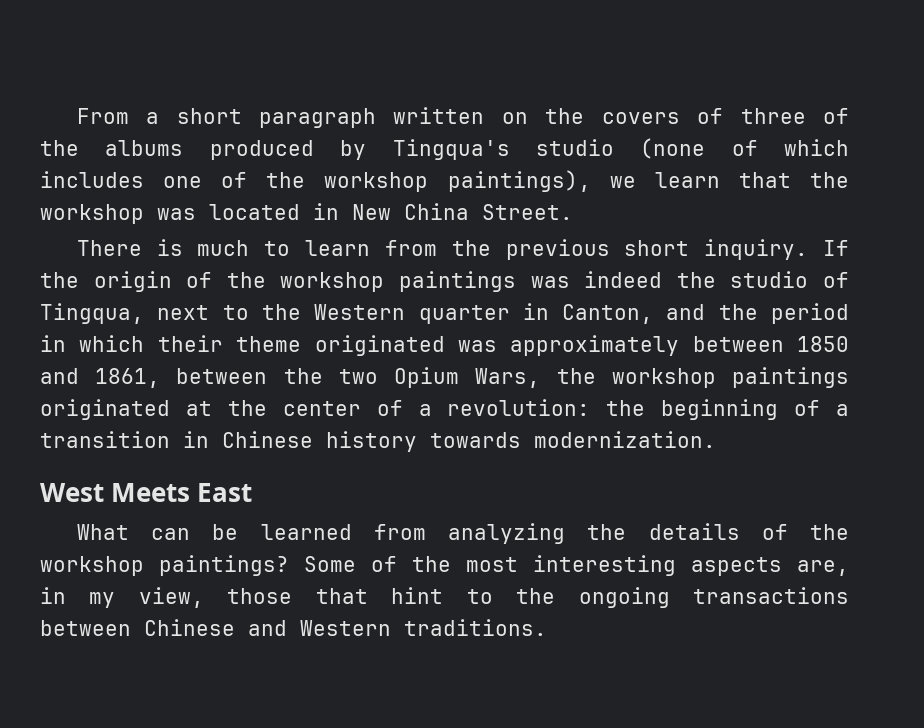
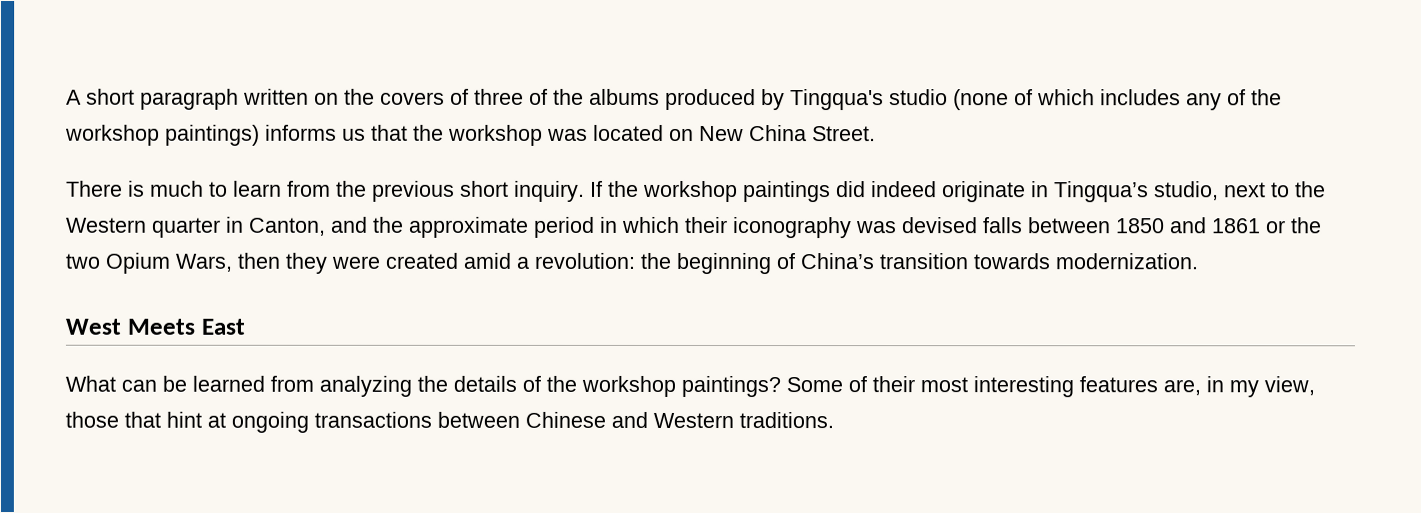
[76,108,160,124] From a -> [66,89,82,105] A
[163,170,720,192] one of the workshop paintings), we learn -> [1186,89,1282,111] [65,124,366,146] any of the workshop paintings) informs us
[313,203,339,220] in -> [669,128,694,141] on
[93,271,850,292] [40,303,144,324] origin of the workshop paintings was indeed the studio of Tingqua, -> [643,180,1219,203] workshop paintings did indeed originate in Tingqua’s studio,
(758, 312) none -> [409,216,529,238] approximate
[236,335,680,356] theme originated was approximately -> [733,217,1023,239] iconography was devised falls
[95,368,268,388] 1861, between -> [1212,218,1286,234] 1861 or
[556,367,849,388] [40,399,403,420] the workshop paintings originated at the center of -> [237,252,512,274] then they were created amid
[835,404,849,416] [40,431,417,452] a transition in Chinese history -> [800,253,969,270] China’s transition
[412,556,451,572] the -> [872,376,915,393] their
[691,557,782,576] aspects -> [1079,376,1158,393] features
[466,588,556,604] to the -> [207,412,226,428] at

